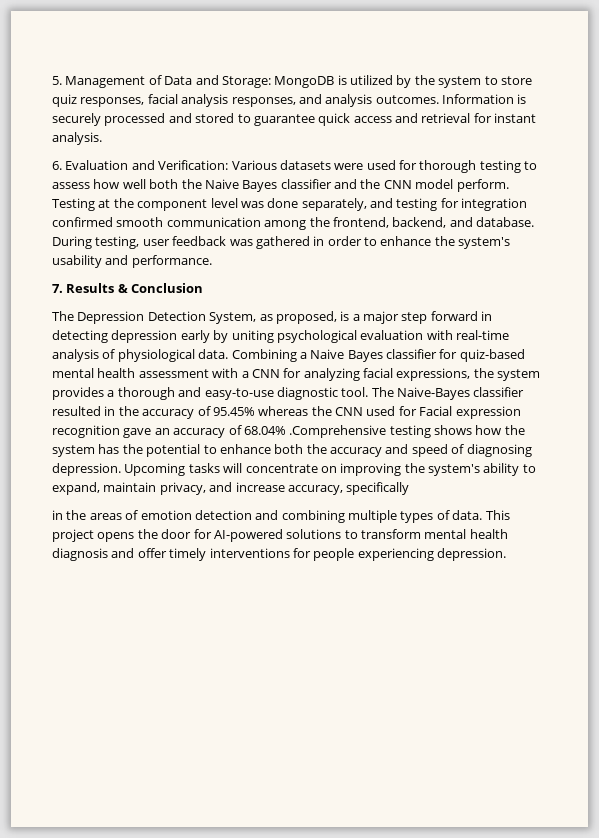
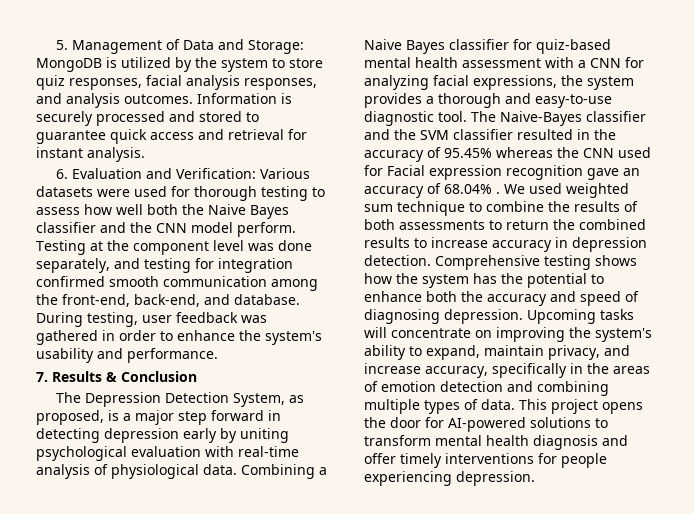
[332,217,447,228] frontend, backend, -> [62,294,200,307] front-end, back-end,
(525, 392) none -> [364,129,513,140] and the SVM classifier
[289,425,387,438] .Comprehensive -> [496,183,629,198] [364,201,638,216] [364,219,646,230] [364,237,647,252] [364,255,540,270] . We used weighted sum technique to combine the results of both assessments to return the combined results to increase accuracy in depression detection. Comprehensive
(410, 488) // -> (567, 370) none

